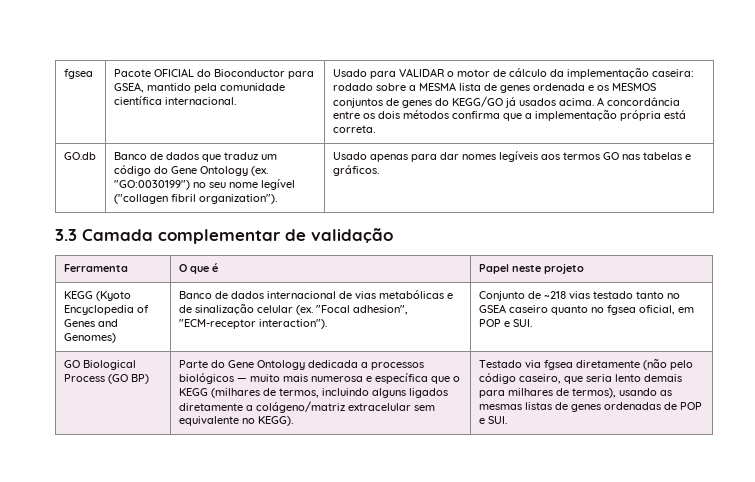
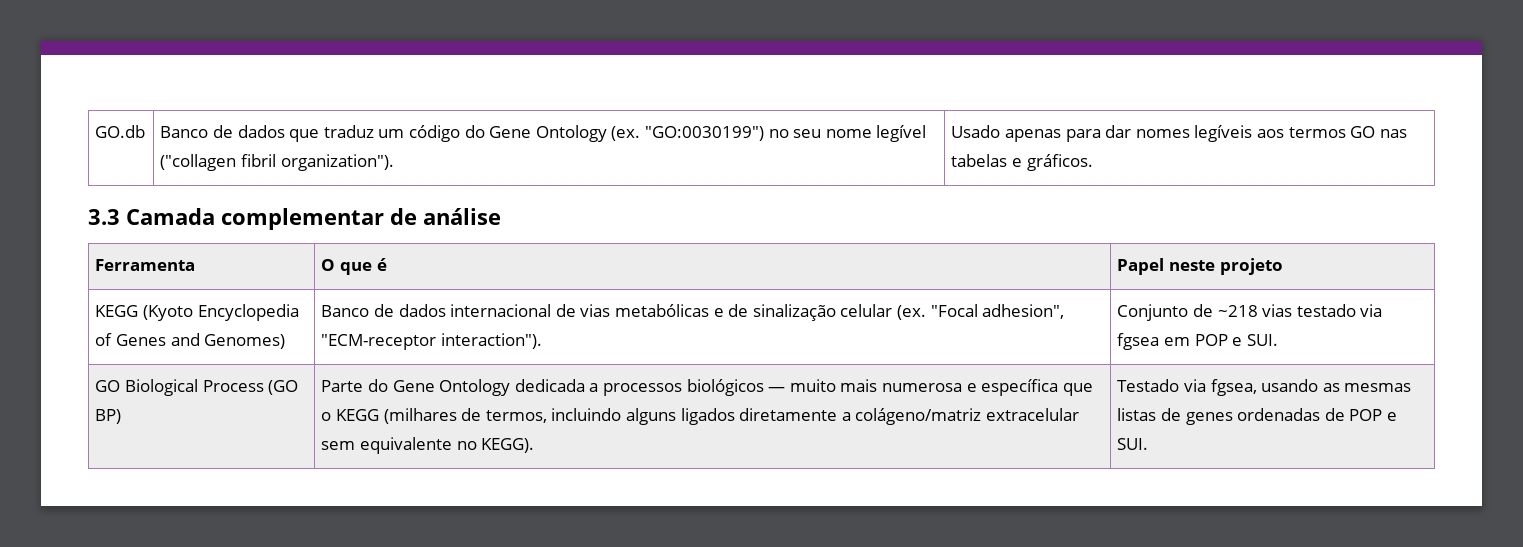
[63,69,93,79] [113,68,314,79] [113,82,285,93] [113,96,236,105] [332,68,694,79] [332,82,656,93] [332,96,680,108] [332,110,686,121] [332,125,375,133] fgsea | Pacote OFICIAL do Bioconductor para GSEA, mantido pela comunidade científica internacional. | Usado para VALIDAR o motor de cálculo da implementação caseira: rodado sobre a MESMA lista de genes ordenada e os MESMOS conjuntos de genes do KEGG/GO já usados acima. A concordância entre os dois métodos confirma que a implementação própria está correta. // -> (95, 131) none
[311,228,393,243] validação -> [423,208,501,225] análise
[635,291,680,299] [478,304,675,315] tanto no GSEA caseiro quanto no fgsea oficial, -> [1360,304,1383,317] [1117,333,1160,350] via fgsea
[543,359,693,370] [478,373,682,384] [478,388,616,398] fgsea diretamente (não pelo código caseiro, que seria lento demais para milhares de termos), -> [1210,379,1257,396] fgsea,

